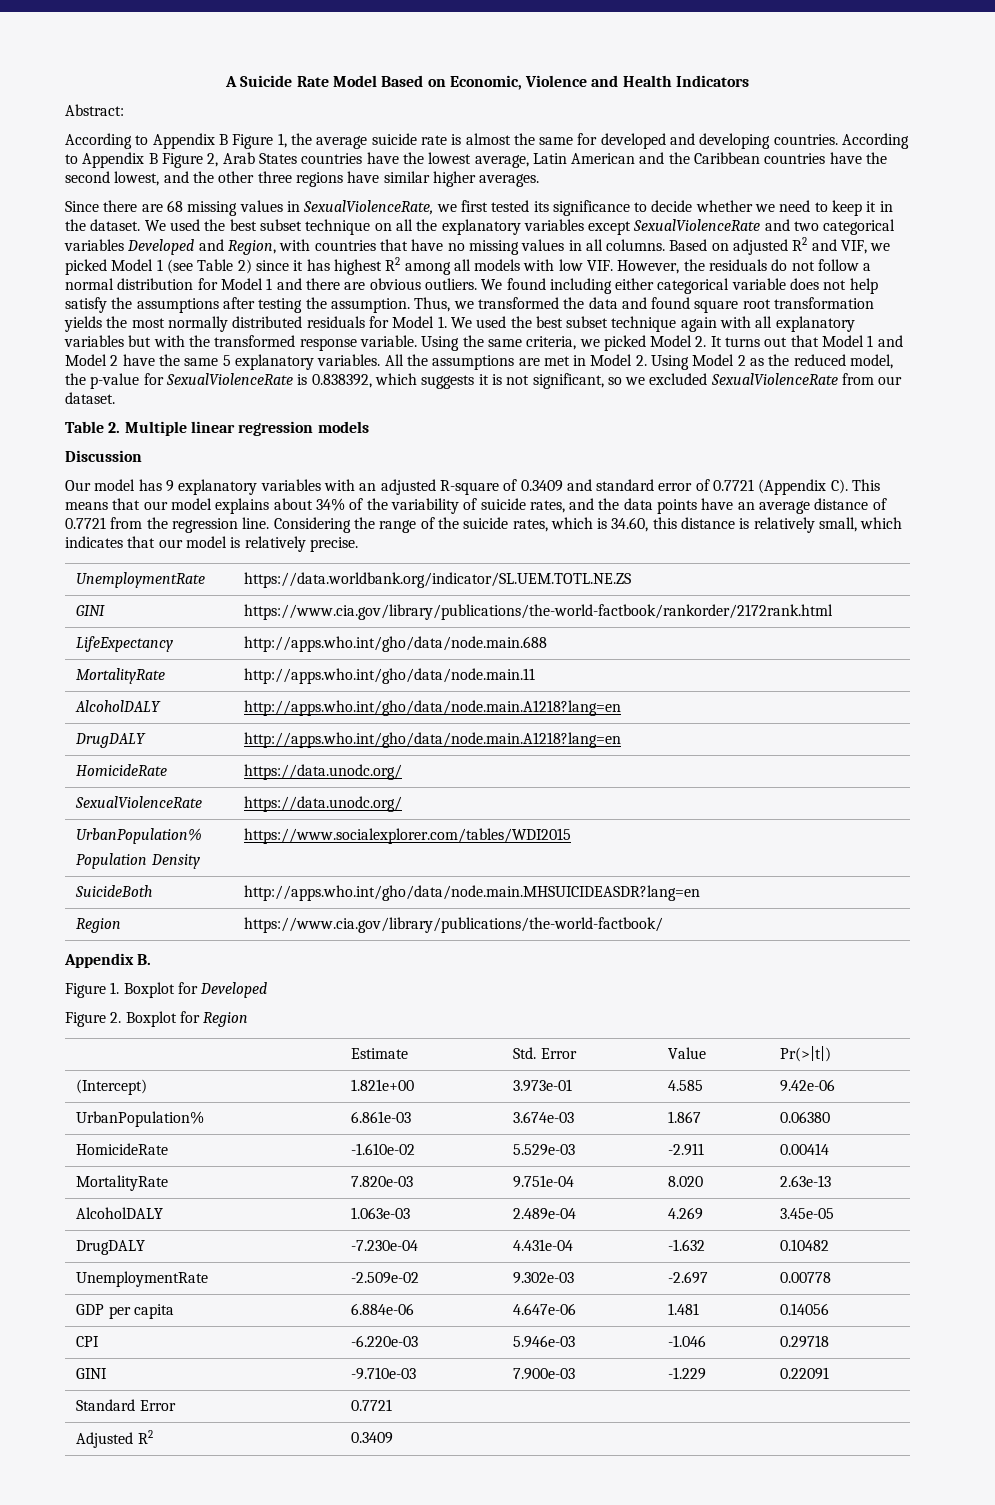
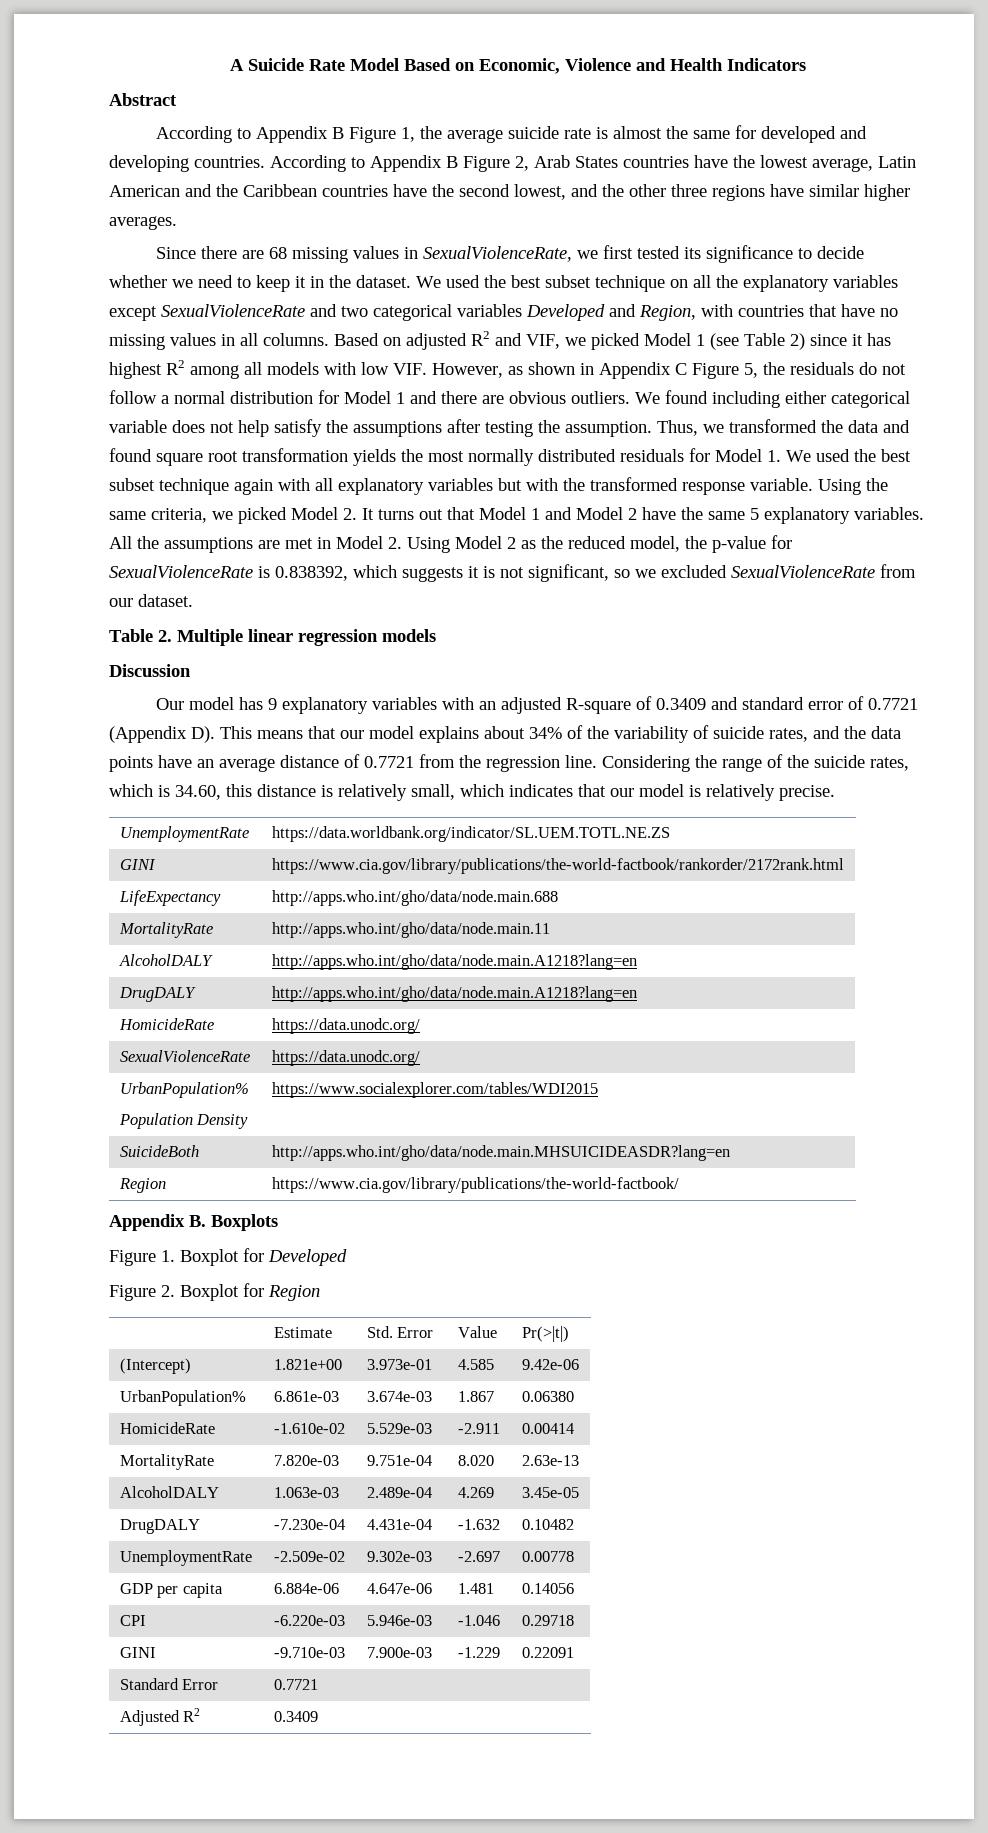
[65,104,124,116] Abstract: -> [109,93,177,106] Abstract
(680, 267) none -> [508,362,758,379] as shown in Appendix C Figure 5,
[830,479,848,494] C). -> [191,726,215,743] D).
(152, 959) none -> [211,1214,278,1231] Boxplots

